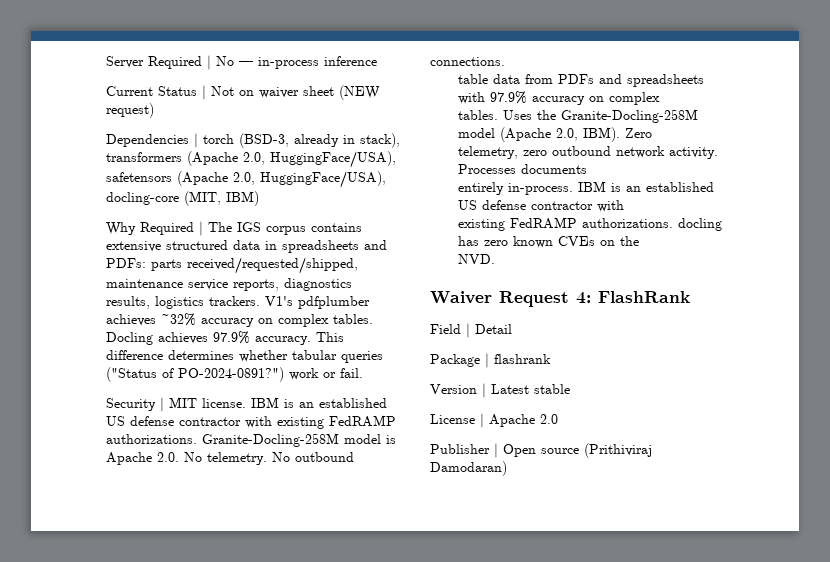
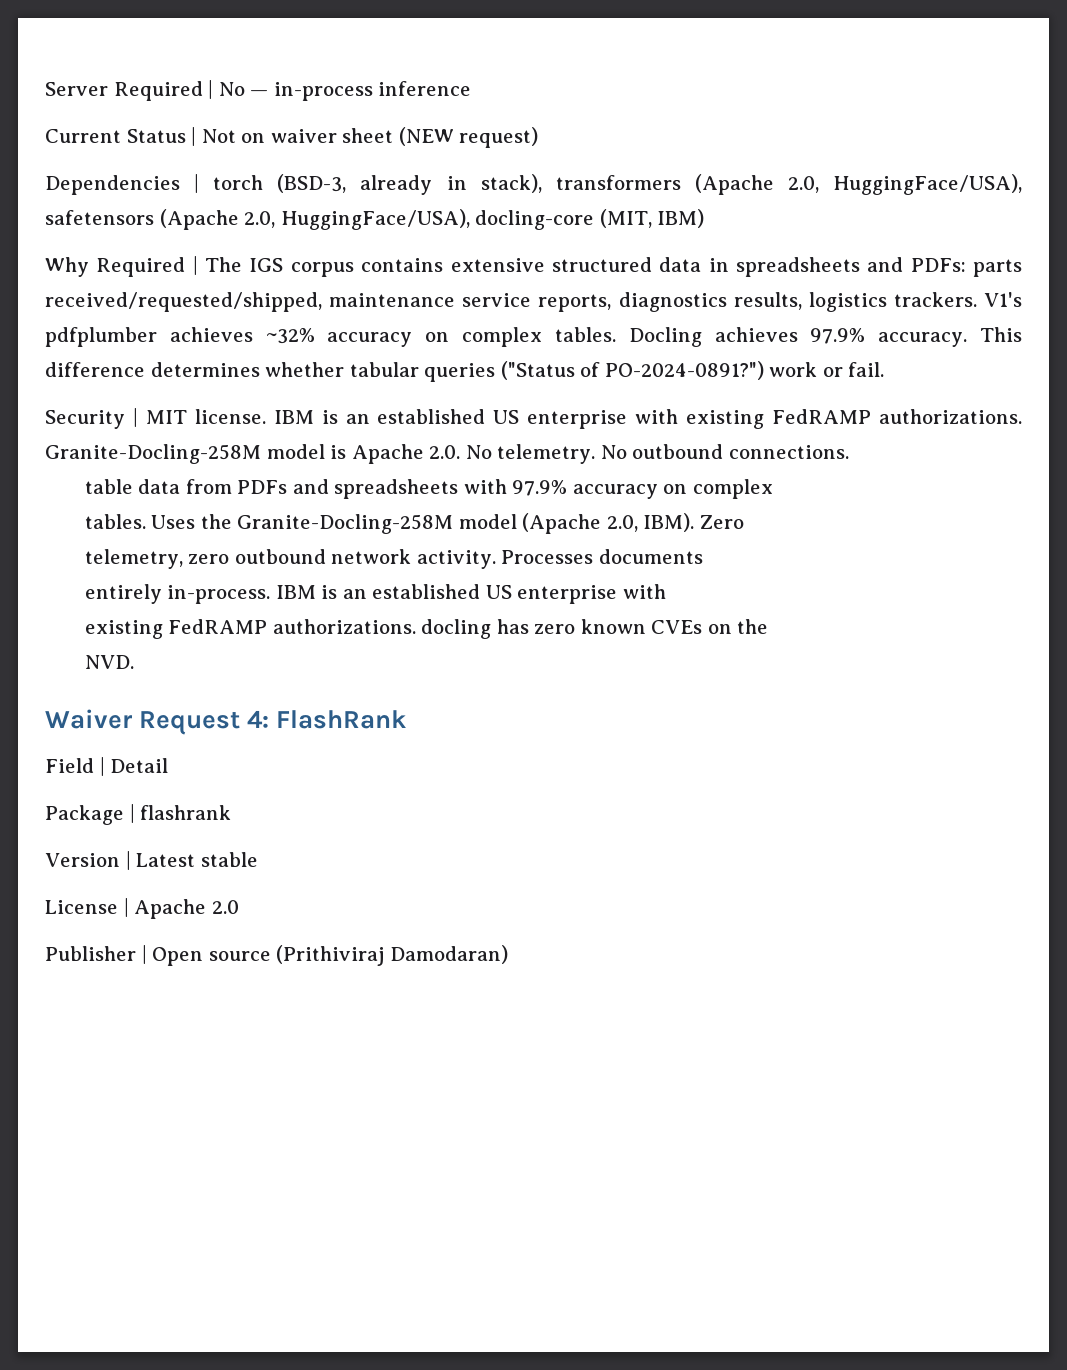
[130,416,241,426] defense contractor -> [527,410,628,429] enterprise
[481,200,593,210] defense contractor -> [517,585,618,604] enterprise

